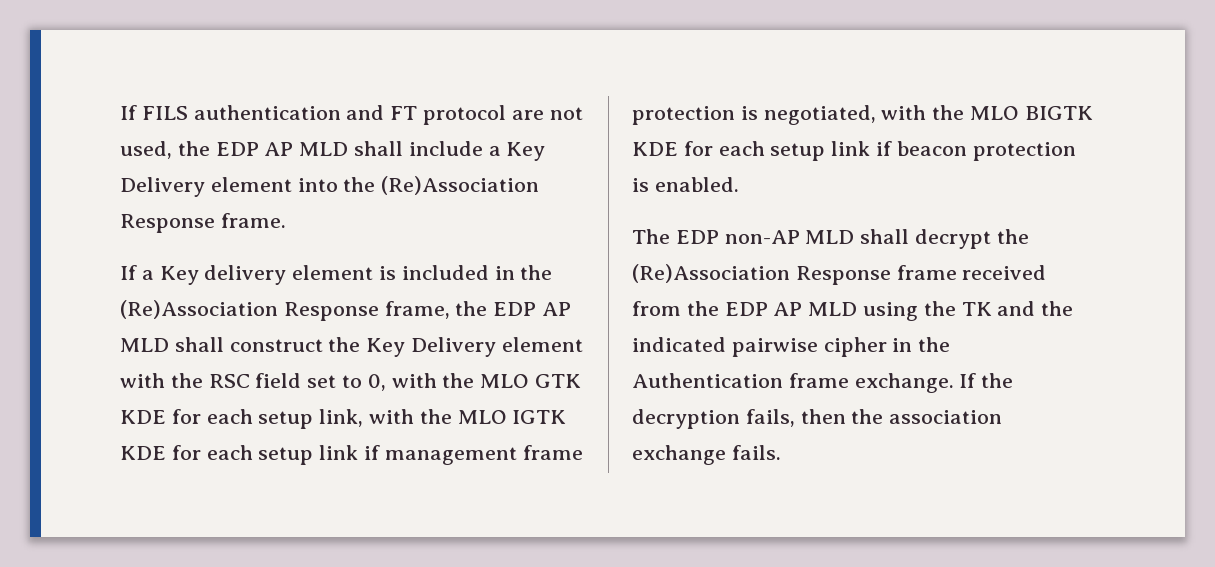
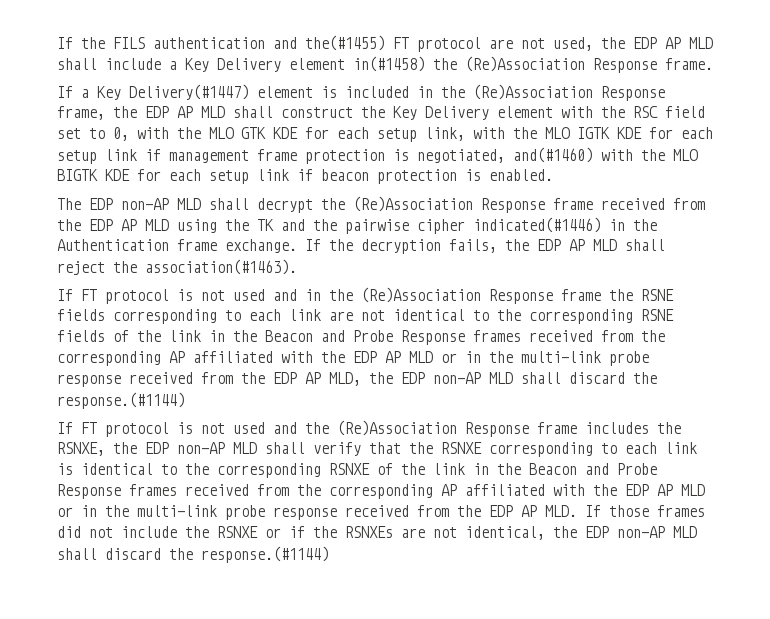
[120,105,137,120] If -> [57,37,105,49] If the
(385, 112) none -> [305,35,385,51] the(#1455)
[297,178,338,192] into -> [353,56,425,72] in(#1458)
[204,265,287,285] delivery -> [129,84,249,100] Delivery(#1447)
(876, 115) none -> [513,147,593,163] and(#1460)
[632,337,726,352] indicated -> (337, 225) none
(887, 347) none -> [473,217,601,233] indicated(#1446)
[800,409,1003,424] [632,445,781,465] then the association exchange fails. -> [505,239,665,251] [57,259,297,275] [57,287,674,304] [57,309,674,324] [57,330,665,345] [57,351,649,366] [57,372,657,387] [57,392,185,409] [57,420,681,437] [57,442,697,457] [57,463,657,478] [57,484,705,499] [57,505,705,520] [57,526,697,540] [57,546,329,563] the EDP AP MLD shall reject the association(#1463). // If FT protocol is not used and in the (Re)Association Response frame the RSNE fields corresponding to each link are not identical to the corresponding RSNE fields of the link in the Beacon and Probe Response frames received from the corresponding AP affiliated with the EDP AP MLD or in the multi-link probe response received from the EDP AP MLD, the EDP non-AP MLD shall discard the response.(#1144) // If FT protocol is not used and the (Re)Association Response frame includes the RSNXE, the EDP non-AP MLD shall verify that the RSNXE corresponding to each link is identical to the corresponding RSNXE of the link in the Beacon and Probe Response frames received from the corresponding AP affiliated with the EDP AP MLD or in the multi-link probe response received from the EDP AP MLD. If those frames did not include the RSNXE or if the RSNXEs are not identical, the EDP non-AP MLD shall discard the response.(#1144)

